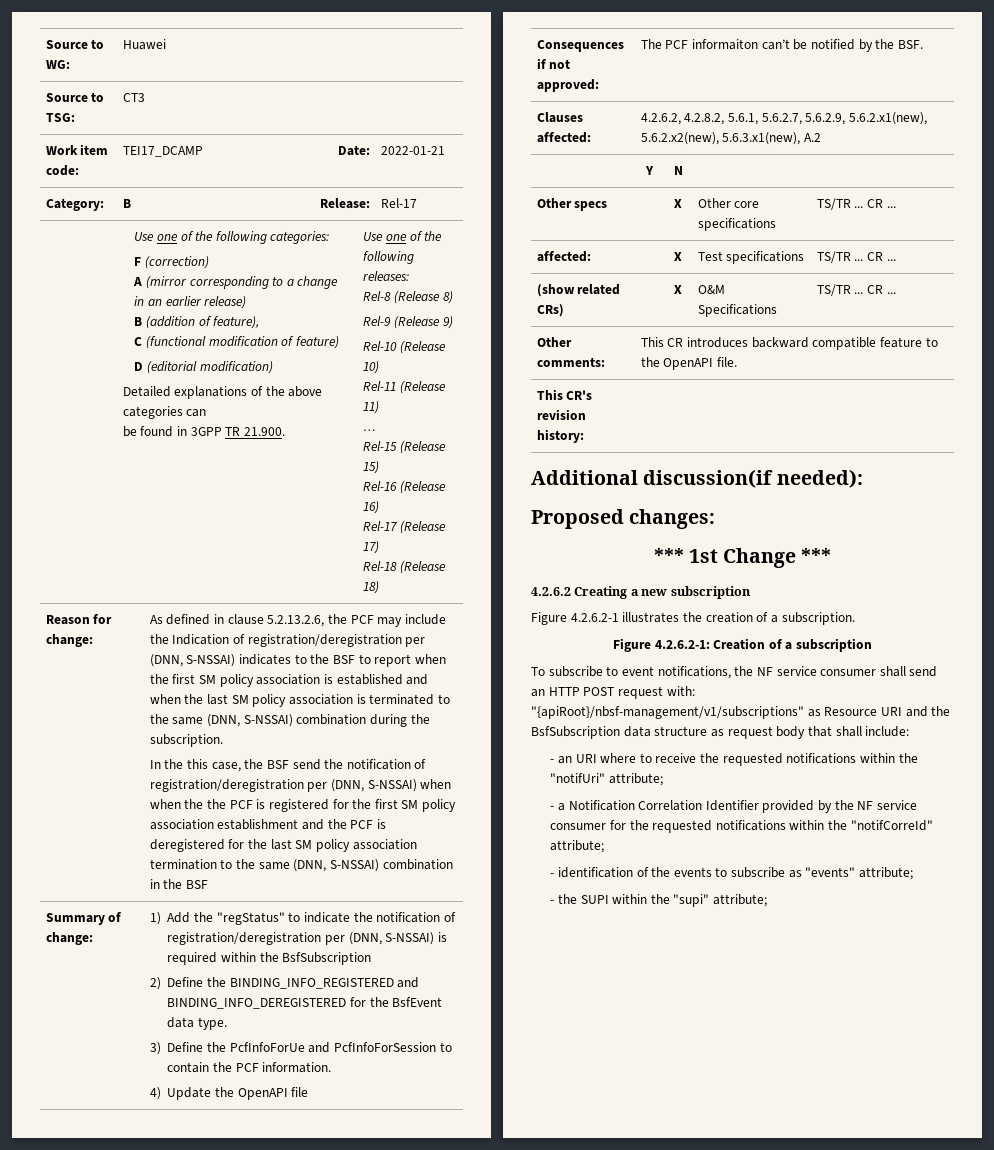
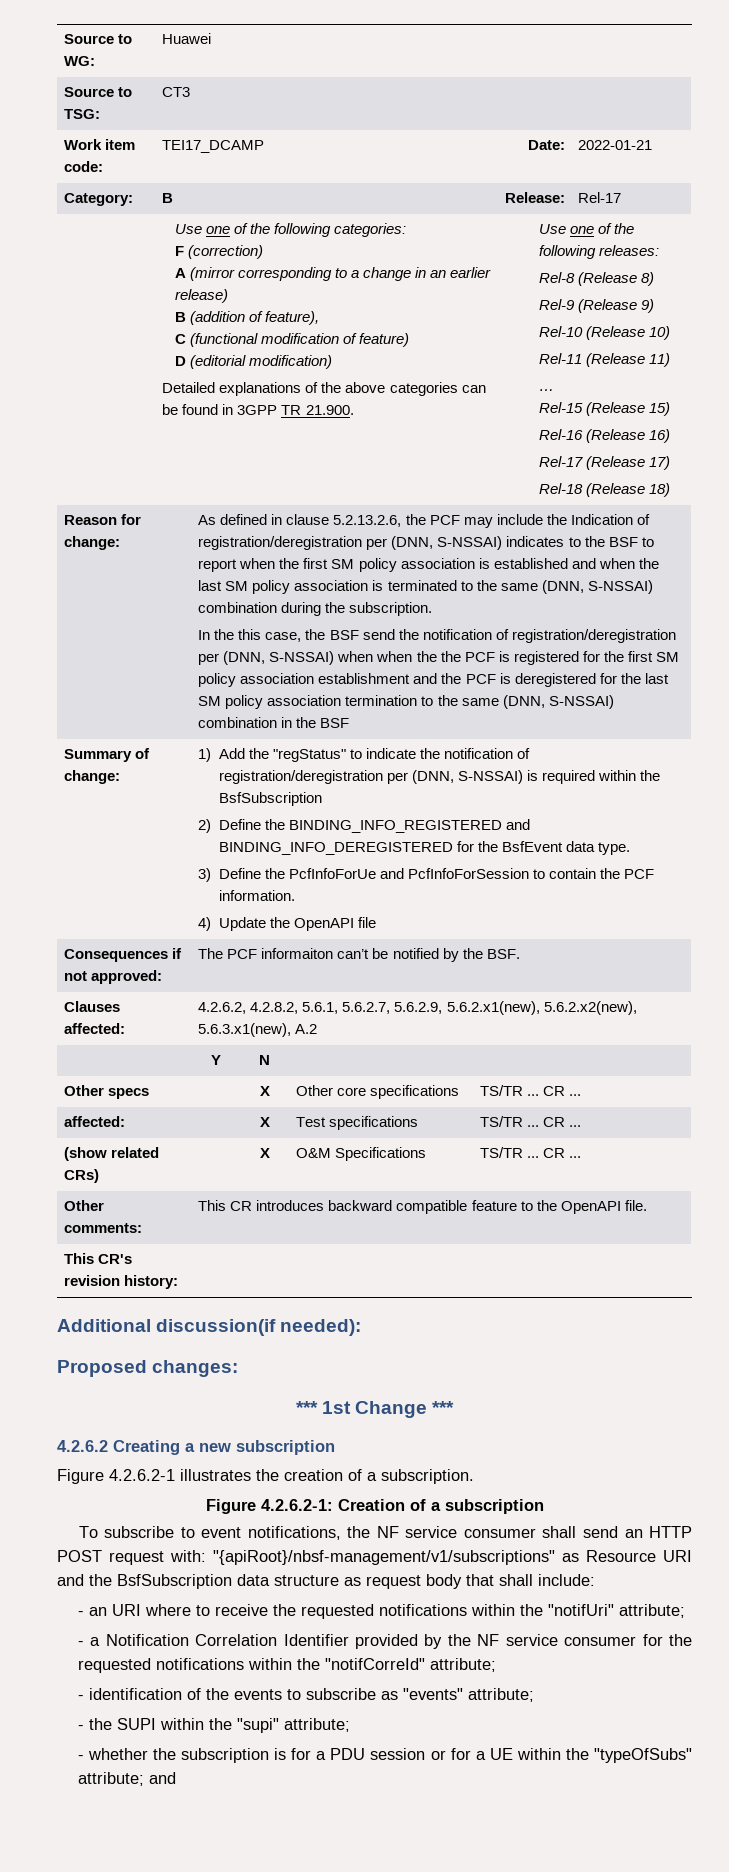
(768, 900) none -> [77,1748,692,1763] [77,1772,176,1786] // - whether the subscription is for a PDU session or for a UE within the "typeOfSubs" attribute; and

